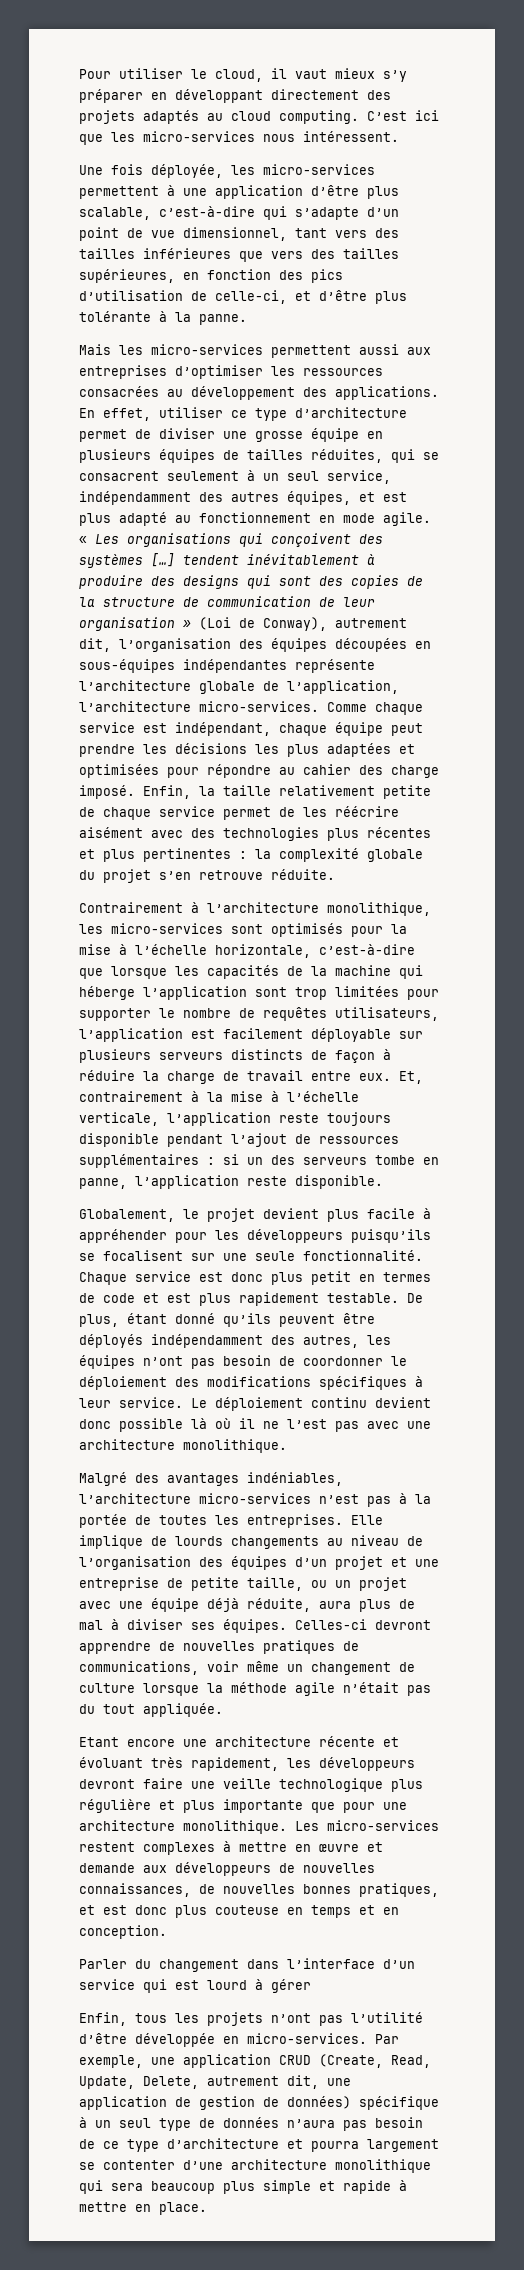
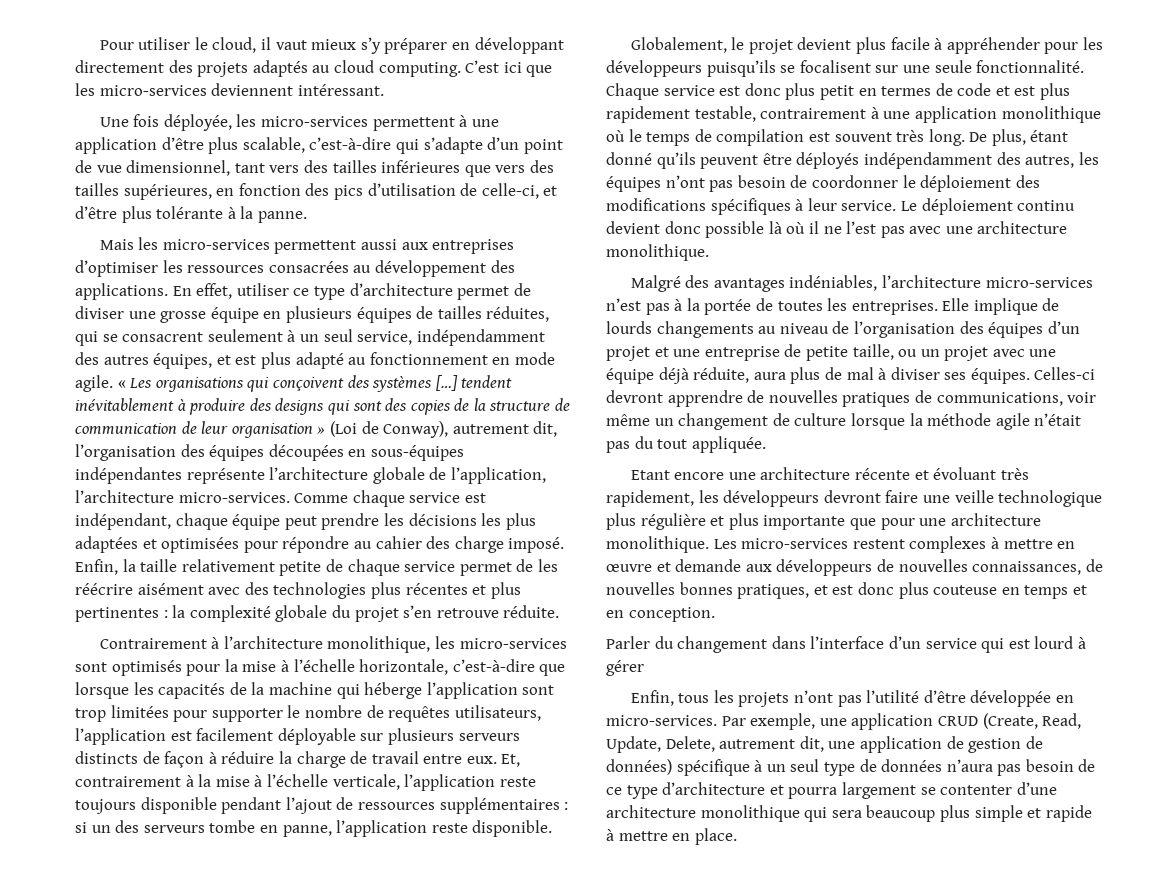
[263,131,399,142] nous intéressent. -> [211,83,384,96] deviennent intéressant.
[327,1293,399,1303] testable. -> [694,106,1101,123] [606,129,965,146] testable, contrairement à une application monolithique où le temps de compilation est souvent très long.

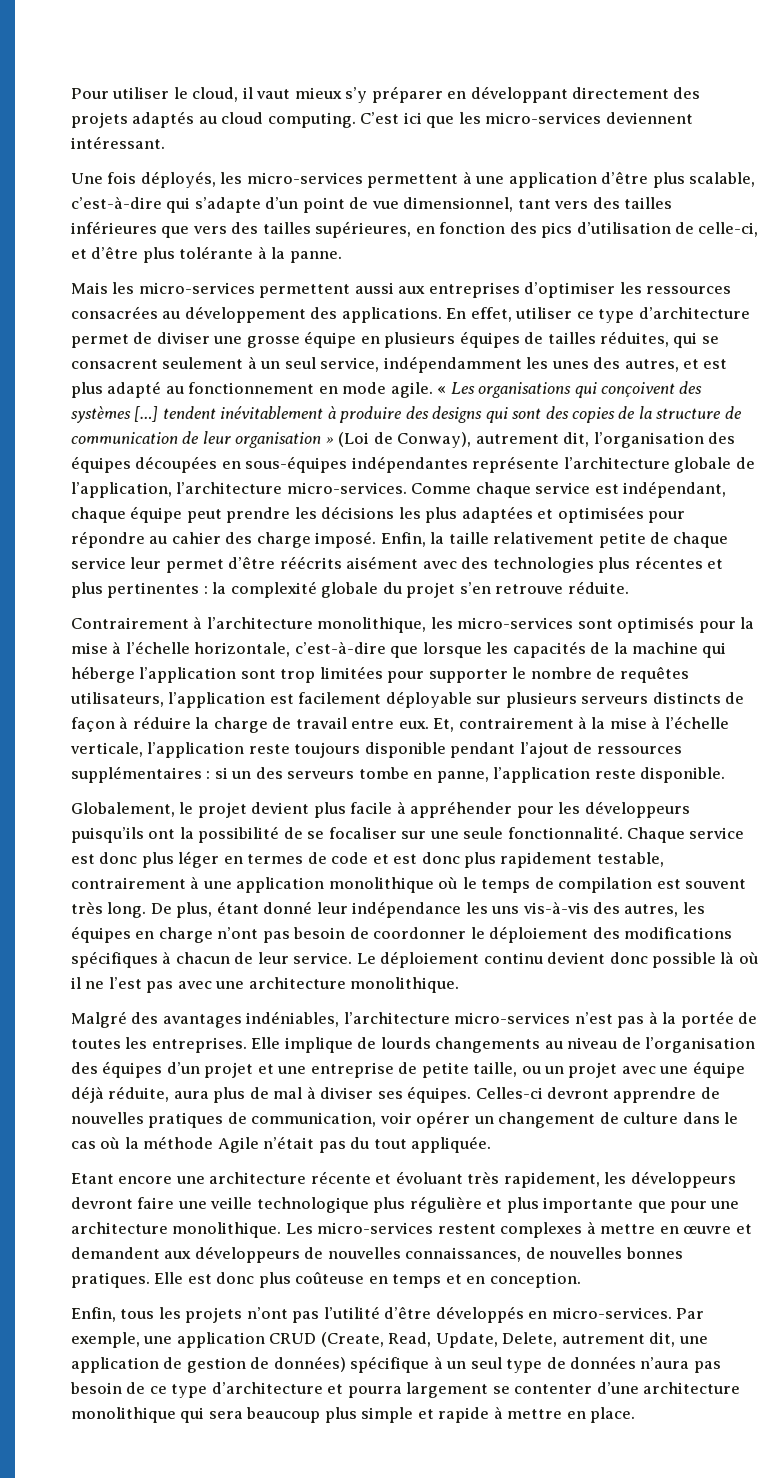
[163,114,232,131] déployée, -> [140,171,216,188] déployés,
[75,352,213,369] des autres équipes, -> [526,357,679,372] les unes des autres,
[459,559,558,576] [75,583,133,595] permet de les réécrire -> [130,556,342,573] leur permet d’être réécrits
[780,60,871,73] se focalisent -> [148,826,397,843] ont la possibilité de se focaliser
[819,85,854,100] petit -> [178,851,220,868] léger
(1036, 91) none -> [421,852,460,864] donc
[656,152,992,169] qu’ils peuvent être déployés indépendamment -> [316,901,589,918] leur indépendance les uns vis-à-vis
(661, 184) none -> [135,927,213,943] en charge
(804, 205) none -> [175,952,254,964] chacun de
[936,392,1097,406] [606,414,650,426] communications, voir même -> [251,1111,471,1128] communication, voir opérer
[850,413,905,430] lorsque -> [682,1112,739,1124] [71,1137,121,1149] dans le cas où
[995,413,1030,430] agile -> [217,1137,259,1153] Agile
[675,559,742,572] demande -> [71,1247,160,1259] demandent
[737,582,998,599] pratiques, et est donc plus couteuse -> [71,1272,365,1288] pratiques. Elle est donc plus coûteuse
[606,636,1086,653] [606,660,644,676] // Parler du changement dans l’interface d’un service qui est lourd à gérer -> (581, 1280) none
[970,690,1052,707] développée -> [435,1306,524,1323] développés

